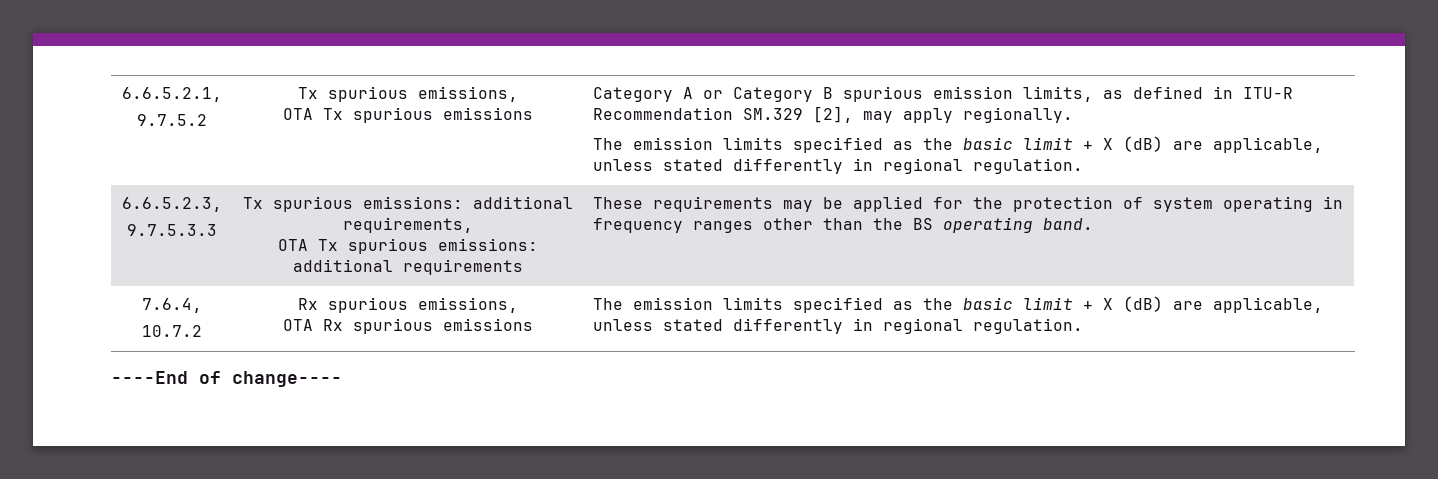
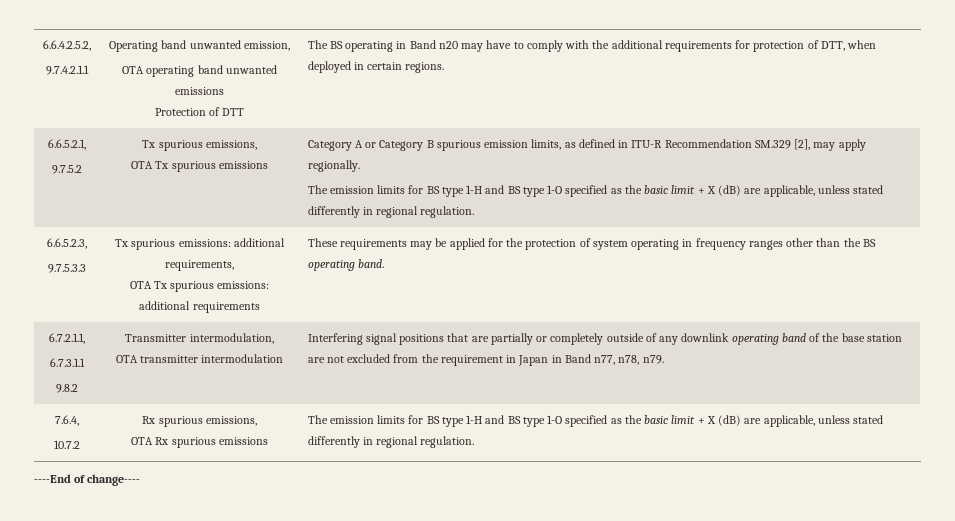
(122, 94) none -> [42,40,91,51] [45,65,89,75] [109,40,290,52] [122,65,277,77] [175,87,224,95] [154,107,245,116] [307,40,877,52] [307,61,445,73] 6.6.4.2.5.2, // 9.7.4.2.1.1 | Operating band unwanted emission, // OTA operating band unwanted emissions // Protection of DTT | The BS operating in Band n20 may have to comply with the additional requirements for protection of DTT, when deployed in certain regions. //
(784, 143) none -> [408,185,563,197] for BS type 1-H and BS type 1-O
(1094, 224) none -> [48,333,85,344] [49,358,85,367] [55,384,78,393] [125,333,274,344] [115,354,284,363] [307,333,902,345] [307,354,664,366] // 6.7.2.1.1, // 6.7.3.1.1 // 9.8.2 | Transmitter intermodulation, // OTA transmitter intermodulation | Interfering signal positions that are partially or completely outside of any downlink operating band of the base station are not excluded from the requirement in Japan in Band n77, n78, n79.
(784, 303) none -> [408,415,563,427] for BS type 1-H and BS type 1-O

